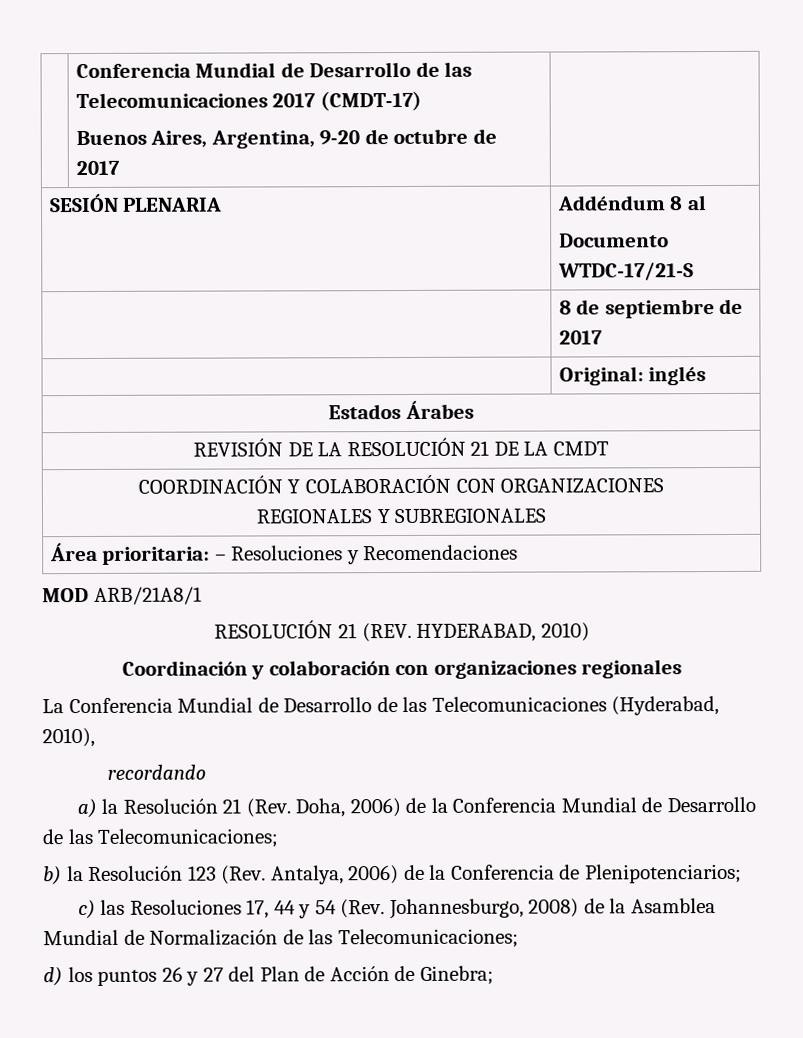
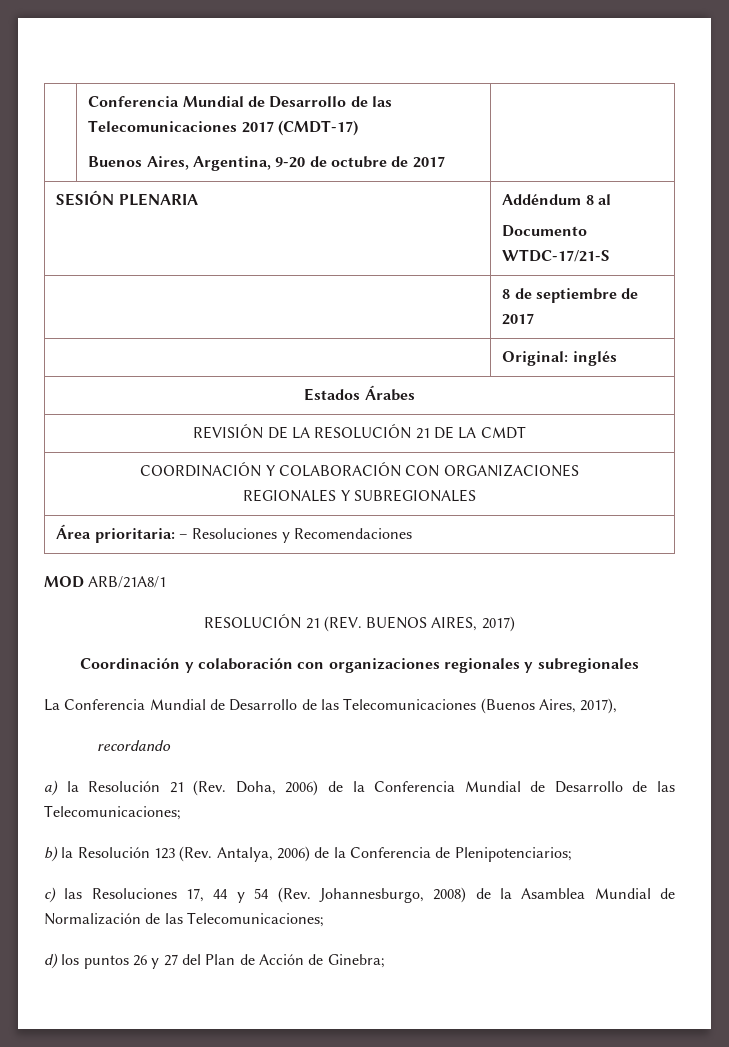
[416,622,590,642] HYDERABAD, 2010) -> [366,616,515,632] BUENOS AIRES, 2017)
(683, 669) none -> [524,658,639,673] y subregionales
[611,696,720,716] [42,727,95,748] (Hyderabad, 2010), -> [480,698,618,714] (Buenos Aires, 2017),

